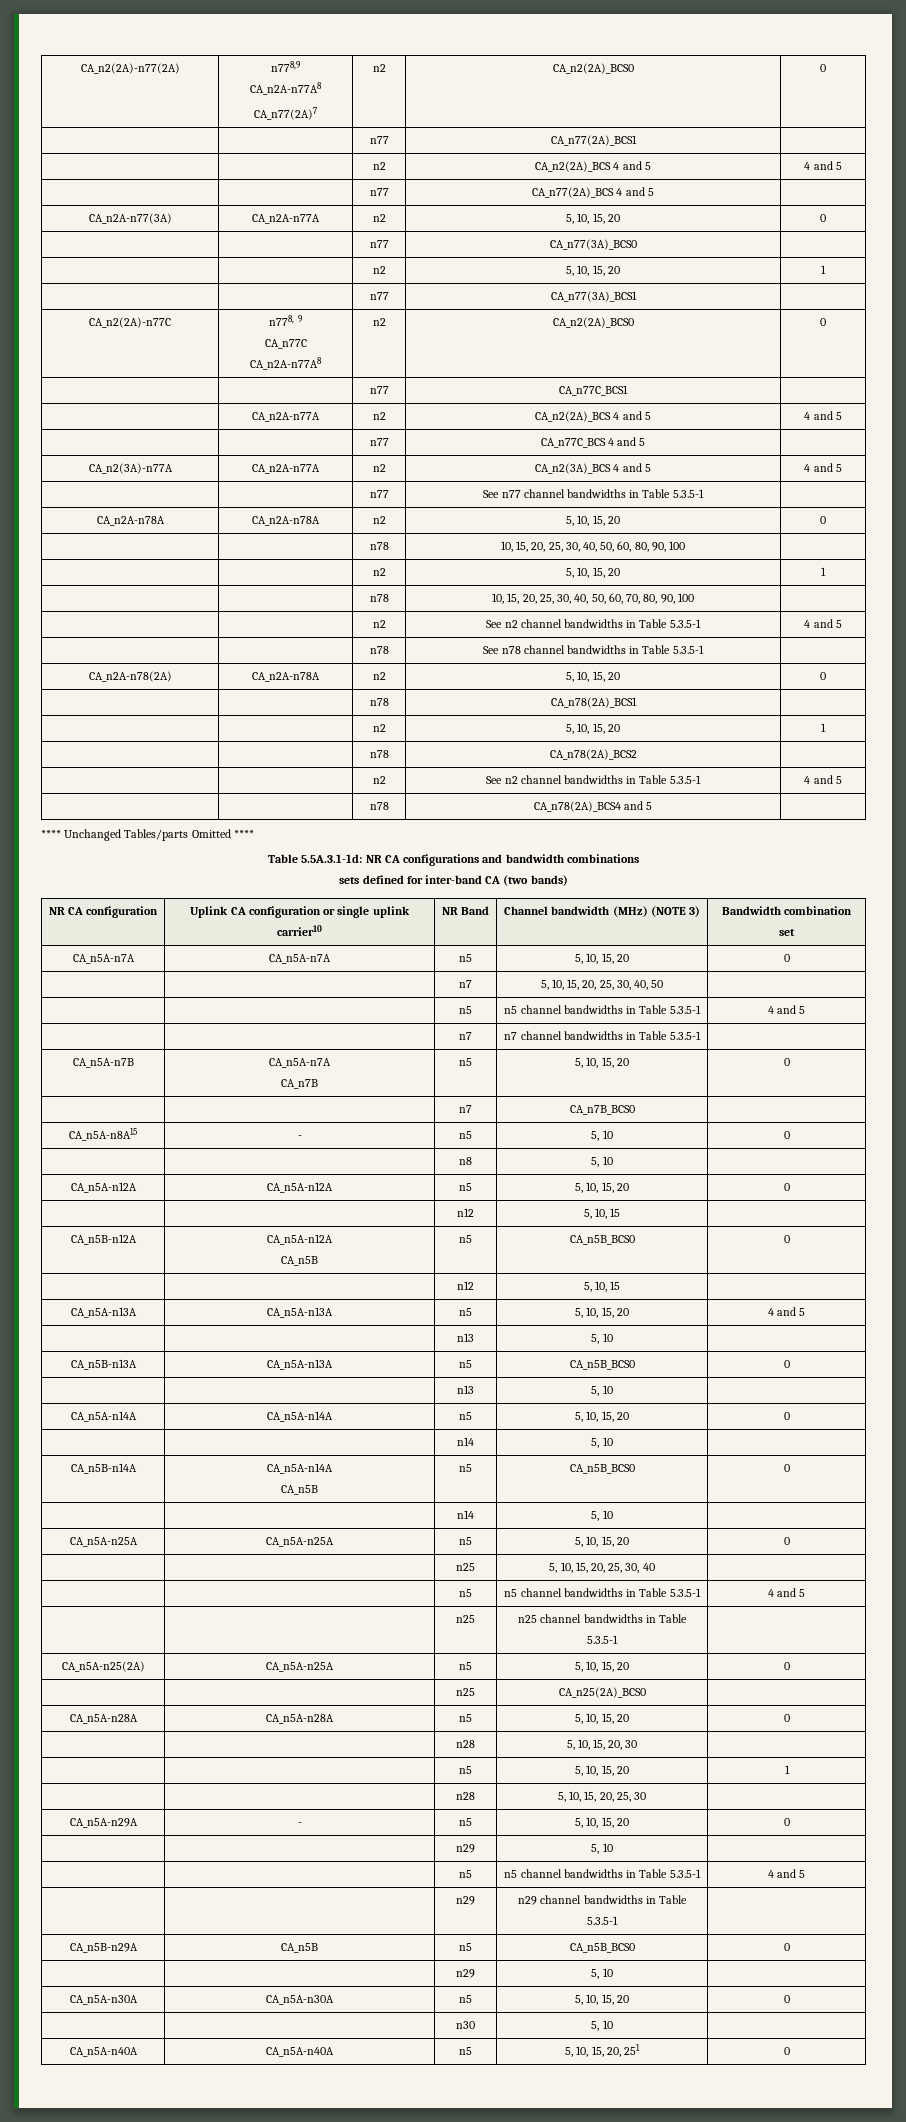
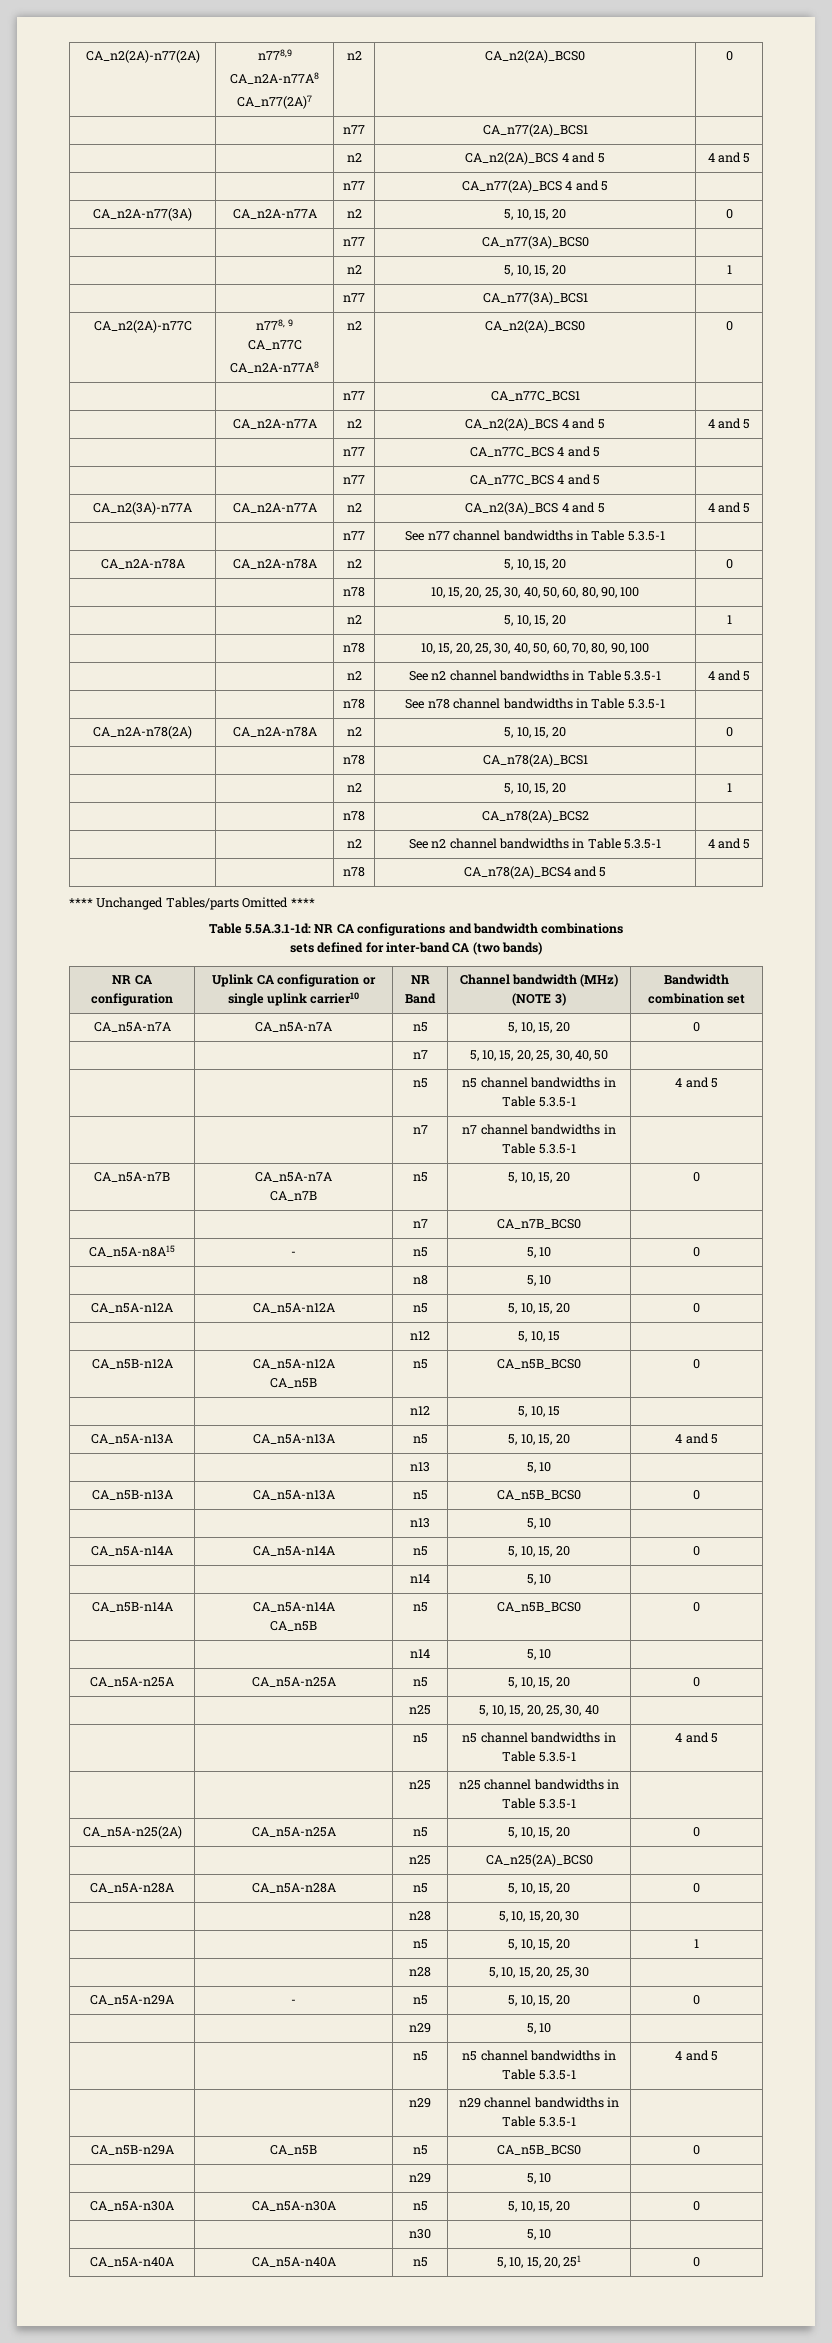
(646, 442) none -> [343,475,365,484] [469,474,601,485] // | | n77 | CA_n77C_BCS 4 and 5 |

